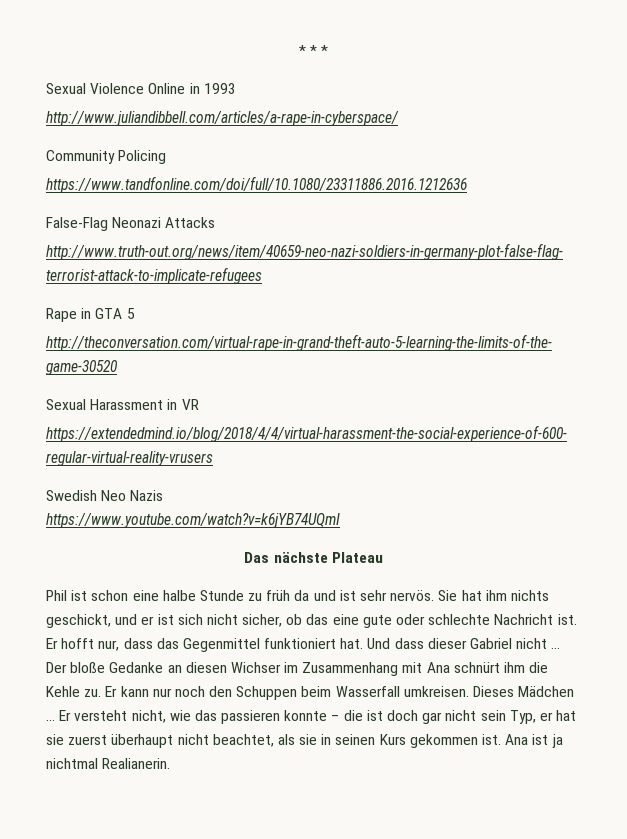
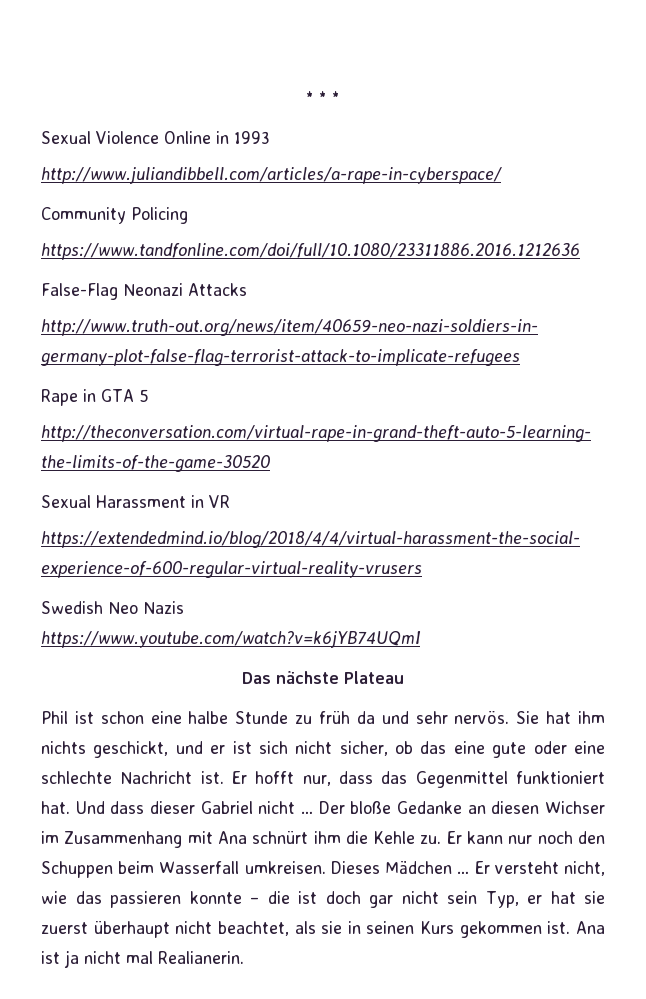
[339,590,356,601] ist -> (409, 717) none
(426, 619) none -> [573,741,605,754] eine
[46,758,98,769] nichtmal -> [84,951,153,964] nicht mal

